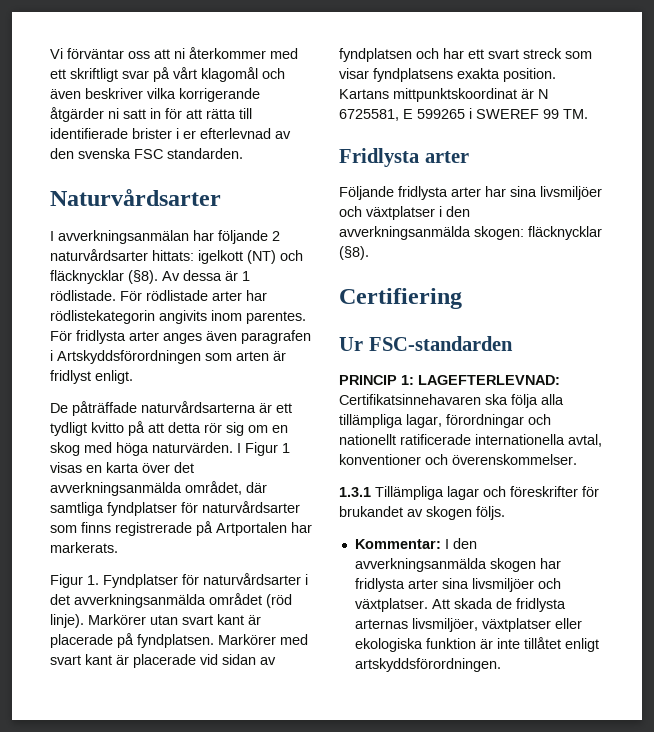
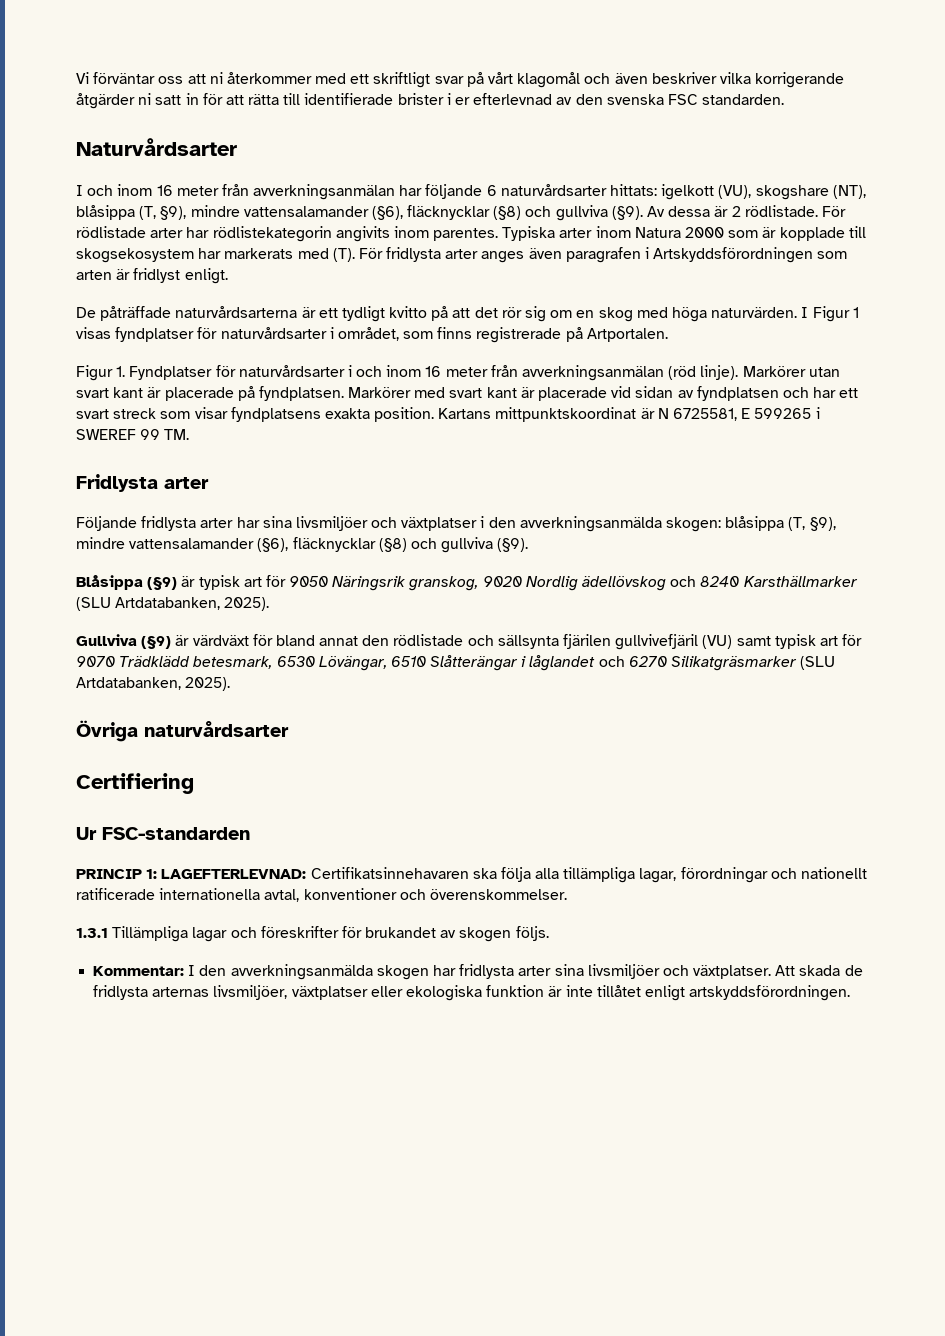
(54, 236) none -> [87,184,249,196] och inom 16 meter från
[272,231,280,241] 2 -> [486,185,497,196] 6
[247,250,303,264] [50,270,158,284] (NT) och fläcknycklar (§8). -> [718,185,866,200] [76,205,643,221] (VU), skogshare (NT), blåsippa (T, §9), mindre vattensalamander (§6), fläcknycklar (§8) och gullviva (§9).
[242,271,250,281] 1 -> [731,206,741,217] 2
(306, 317) none -> [502,226,866,241] [76,248,355,263] Typiska arter inom Natura 2000 som är kopplade till skogsekosystem har markerats med (T).
[168,422,201,433] detta -> [474,307,498,318] det
[86,462,194,473] [50,481,267,496] [50,502,104,516] en karta över det avverkningsanmälda området, där samtliga -> (111, 333) none
(300, 507) none -> [329,327,399,341] i området,
[216,522,312,536] [50,542,118,553] Artportalen har markerats. -> [586,328,668,342] Artportalen.
[50,593,262,608] det avverkningsanmälda området -> [356,365,665,381] och inom 16 meter från avverkningsanmälan
[528,226,602,240] [339,246,369,260] fläcknycklar (§8). -> [725,516,836,531] [76,537,529,553] [76,575,858,591] [76,597,270,611] [76,634,863,650] [76,655,836,671] [76,677,231,691] [76,720,289,742] blåsippa (T, §9), mindre vattensalamander (§6), fläcknycklar (§8) och gullviva (§9). // Blåsippa (§9) är typisk art för 9050 Näringsrik granskog, 9020 Nordlig ädellövskog och 8240 Karsthällmarker (SLU Artdatabanken, 2025). // Gullviva (§9) är värdväxt för bland annat den rödlistade och sällsynta fjärilen gullvivefjäril (VU) samt typisk art för 9070 Trädklädd betesmark, 6530 Lövängar, 6510 Slåtterängar i låglandet och 6270 Silikatgräsmarker (SLU Artdatabanken, 2025). // Övriga naturvårdsarter

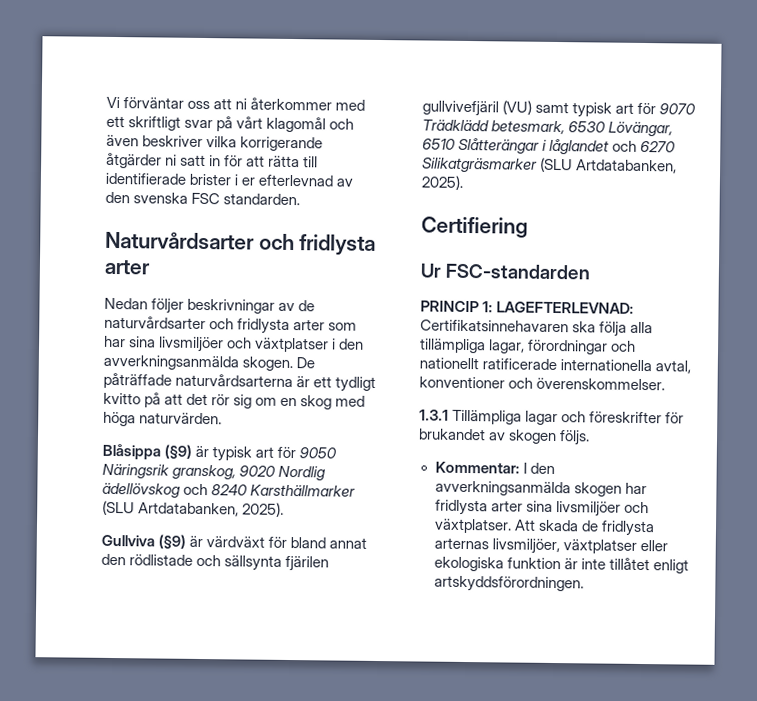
[76,184,866,200] [76,205,846,221] [76,226,866,242] [76,247,848,263] [76,268,228,284] // I och inom 16 meter från avverkningsanmälan har följande 6 naturvårdsarter hittats: igelkott (VU), skogshare (NT), blåsippa (T, §9), mindre vattensalamander (§6), fläcknycklar (§8) och gullviva (§9). Av dessa är 2 rödlistade. För rödlistade arter har rödlistekategorin angivits inom parentes. Typiska arter inom Natura 2000 som är kopplade till skogsekosystem har markerats med (T). För fridlysta arter anges även paragrafen i Artskyddsförordningen som arten är fridlyst enligt. // -> [258,233,377,256] [104,259,151,275] [104,297,316,314] [104,315,358,334] [104,335,365,353] [103,354,294,372] och fridlysta arter // Nedan följer beskrivningar av de naturvårdsarter och fridlysta arter som har sina livsmiljöer och växtplatser i den avverkningsanmälda skogen.
[801,306,859,322] [76,327,668,343] [76,365,840,381] [76,386,859,401] [76,407,820,422] [76,429,190,440] [76,474,209,492] [76,516,836,532] [76,537,529,553] I Figur 1 visas fyndplatser för naturvårdsarter i området, som finns registrerade på Artportalen. // Figur 1. Fyndplatser för naturvårdsarter i och inom 16 meter från avverkningsanmälan (röd linje). Markörer utan svart kant är placerade på fyndplatsen. Markörer med svart kant är placerade vid sidan av fyndplatsen och har ett svart streck som visar fyndplatsens exakta position. Kartans mittpunktskoordinat är N 6725581, E 599265 i SWEREF 99 TM. // Fridlysta arter // Följande fridlysta arter har sina livsmiljöer och växtplatser i den avverkningsanmälda skogen: blåsippa (T, §9), mindre vattensalamander (§6), fläcknycklar (§8) och gullviva (§9). -> (223, 418) none
[76,720,289,742] // Övriga naturvårdsarter -> (463, 182) none

